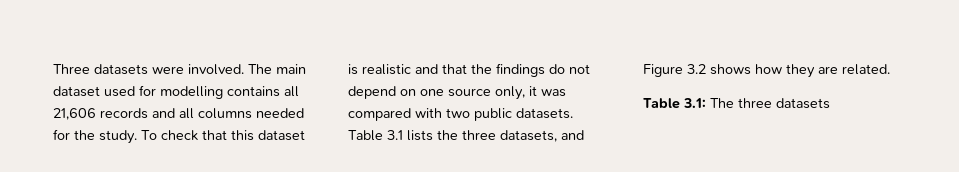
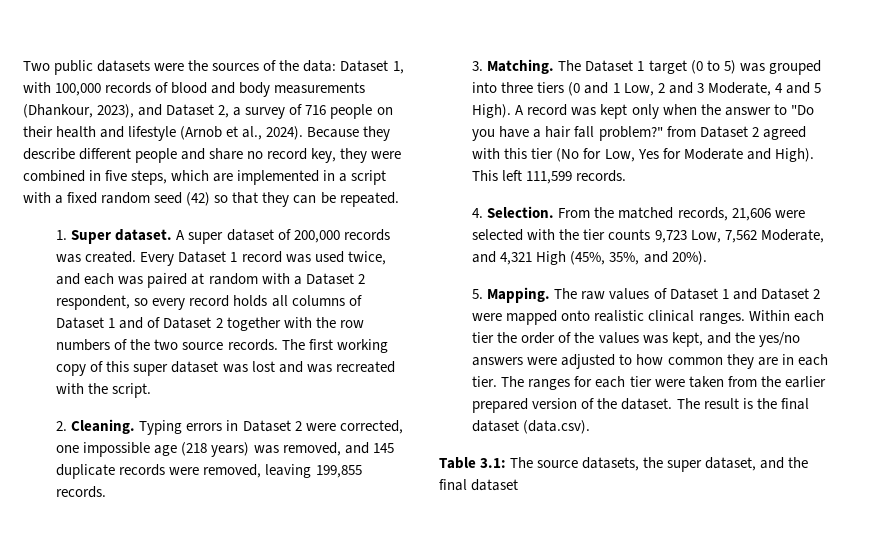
[53,64,306,75] [53,85,299,99] [53,108,304,120] [53,129,305,144] [348,63,590,77] [348,86,566,100] [348,108,573,121] [348,130,584,142] [643,64,890,78] [643,98,830,109] Three datasets were involved. The main dataset used for modelling contains all 21,606 records and all columns needed for the study. To check that this dataset is realistic and that the findings do not depend on one source only, it was compared with two public datasets. Table 3.1 lists the three datasets, and Figure 3.2 shows how they are related. // Table 3.1: The three datasets -> [23,60,404,75] [23,82,366,97] [23,104,393,119] [23,126,391,141] [23,148,402,163] [23,170,387,185] [23,192,399,207] [56,229,390,244] [56,251,386,266] [56,273,365,288] [56,295,362,310] [56,317,364,331] [56,339,388,353] [56,361,395,376] [56,383,152,398] [56,419,403,435] [56,442,394,457] [56,464,362,479] [56,486,107,498] [472,59,821,75] [472,82,821,96] [472,104,814,119] [472,126,806,141] [472,148,814,162] [472,170,627,184] [472,206,805,221] [472,229,824,243] [472,251,707,265] [472,287,820,303] [472,310,824,325] [472,332,800,347] [472,354,828,369] [472,376,826,390] [472,398,809,413] [472,420,591,434] [439,457,809,472] [439,479,519,491] Two public datasets were the sources of the data: Dataset 1, with 100,000 records of blood and body measurements (Dhankour, 2023), and Dataset 2, a survey of 716 people on their health and lifestyle (Arnob et al., 2024). Because they describe different people and share no record key, they were combined in five steps, which are implemented in a script with a fixed random seed (42) so that they can be repeated. // 1. Super dataset. A super dataset of 200,000 records was created. Every Dataset 1 record was used twice, and each was paired at random with a Dataset 2 respondent, so every record holds all columns of Dataset 1 and of Dataset 2 together with the row numbers of the two source records. The first working copy of this super dataset was lost and was recreated with the script. // 2. Cleaning. Typing errors in Dataset 2 were corrected, one impossible age (218 years) was removed, and 145 duplicate records were removed, leaving 199,855 records. // 3. Matching. The Dataset 1 target (0 to 5) was grouped into three tiers (0 and 1 Low, 2 and 3 Moderate, 4 and 5 High). A record was kept only when the answer to "Do you have a hair fall problem?" from Dataset 2 agreed with this tier (No for Low, Yes for Moderate and High). This left 111,599 records. // 4. Selection. From the matched records, 21,606 were selected with the tier counts 9,723 Low, 7,562 Moderate, and 4,321 High (45%, 35%, and 20%). // 5. Mapping. The raw values of Dataset 1 and Dataset 2 were mapped onto realistic clinical ranges. Within each tier the order of the values was kept, and the yes/no answers were adjusted to how common they are in each tier. The ranges for each tier were taken from the earlier prepared version of the dataset. The result is the final dataset (data.csv). // Table 3.1: The source datasets, the super dataset, and the final dataset

